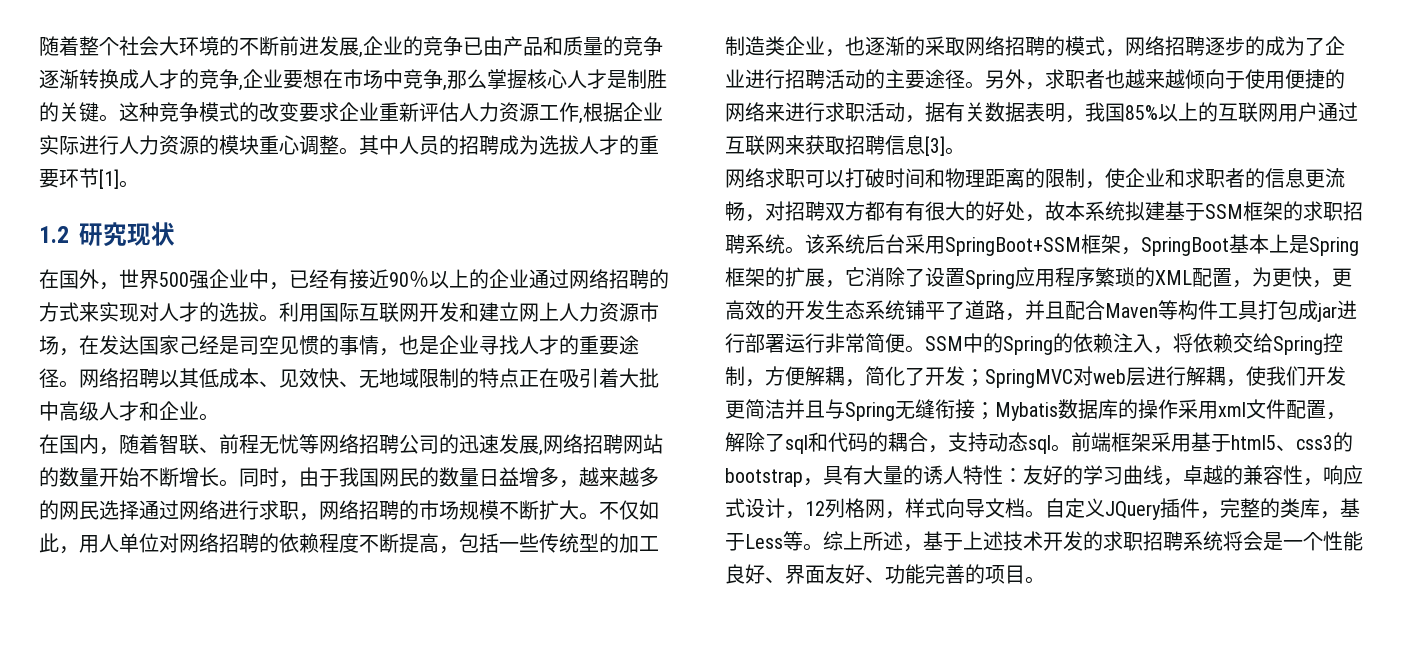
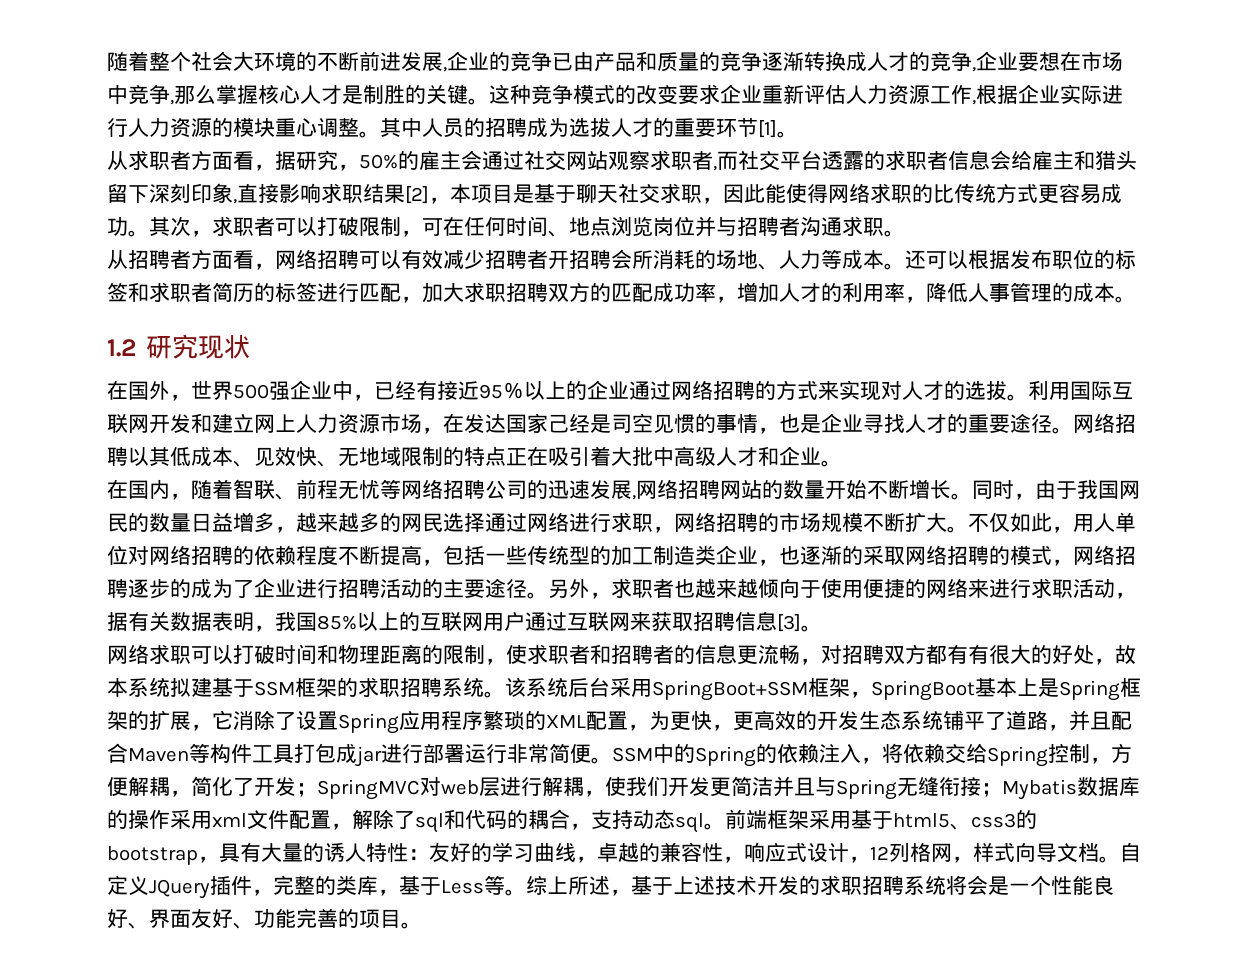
(139, 184) none -> [107,150,1137,171] [107,183,1122,204] [107,216,905,237] [107,249,1136,270] [107,282,1136,303] // 从求职者方面看，据研究，50%的雇主会通过社交网站观察求职者,而社交平台透露的求职者信息会给雇主和猎头留下深刻印象,直接影响求职结果[2]，本项目是基于聊天社交求职，因此能使得网络求职的比传统方式更容易成功。其次，求职者可以打破限制，可在任何时间、地点浏览岗位并与招聘者沟通求职。 // 从招聘者方面看，网络招聘可以有效减少招聘者开招聘会所消耗的场地、人力等成本。还可以根据发布职位的标签和求职者简历的标签进行匹配，加大求职招聘双方的匹配成功率，增加人才的利用率，降低人事管理的成本。
[389,272,409,287] 90 -> [479,384,503,399] 95
[1125,168,1225,188] 企业和求职 -> [527,644,653,664] 求职者和招聘

